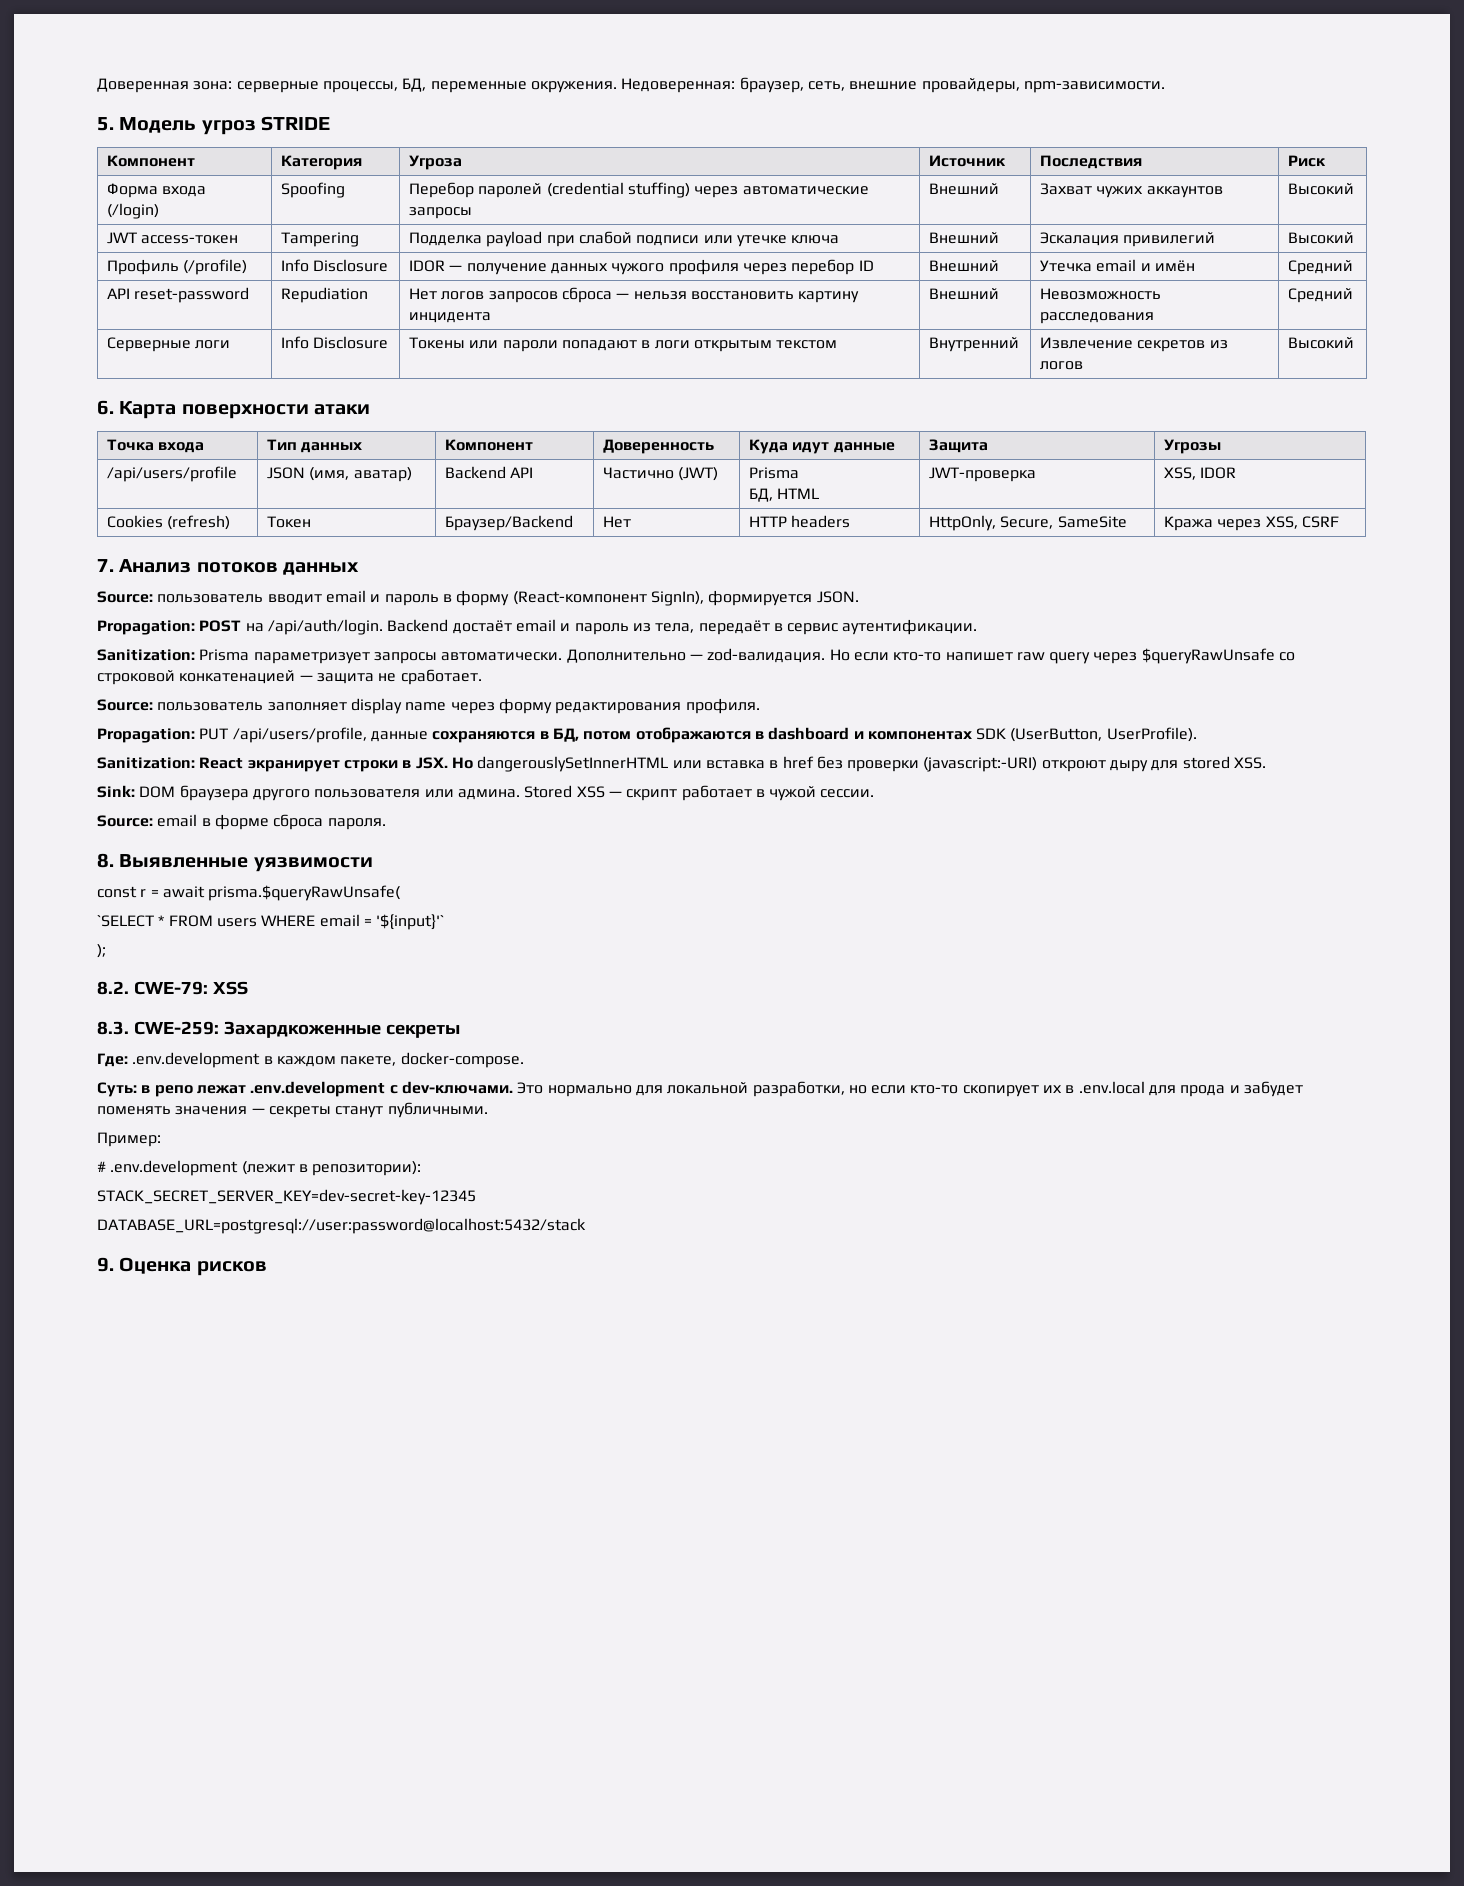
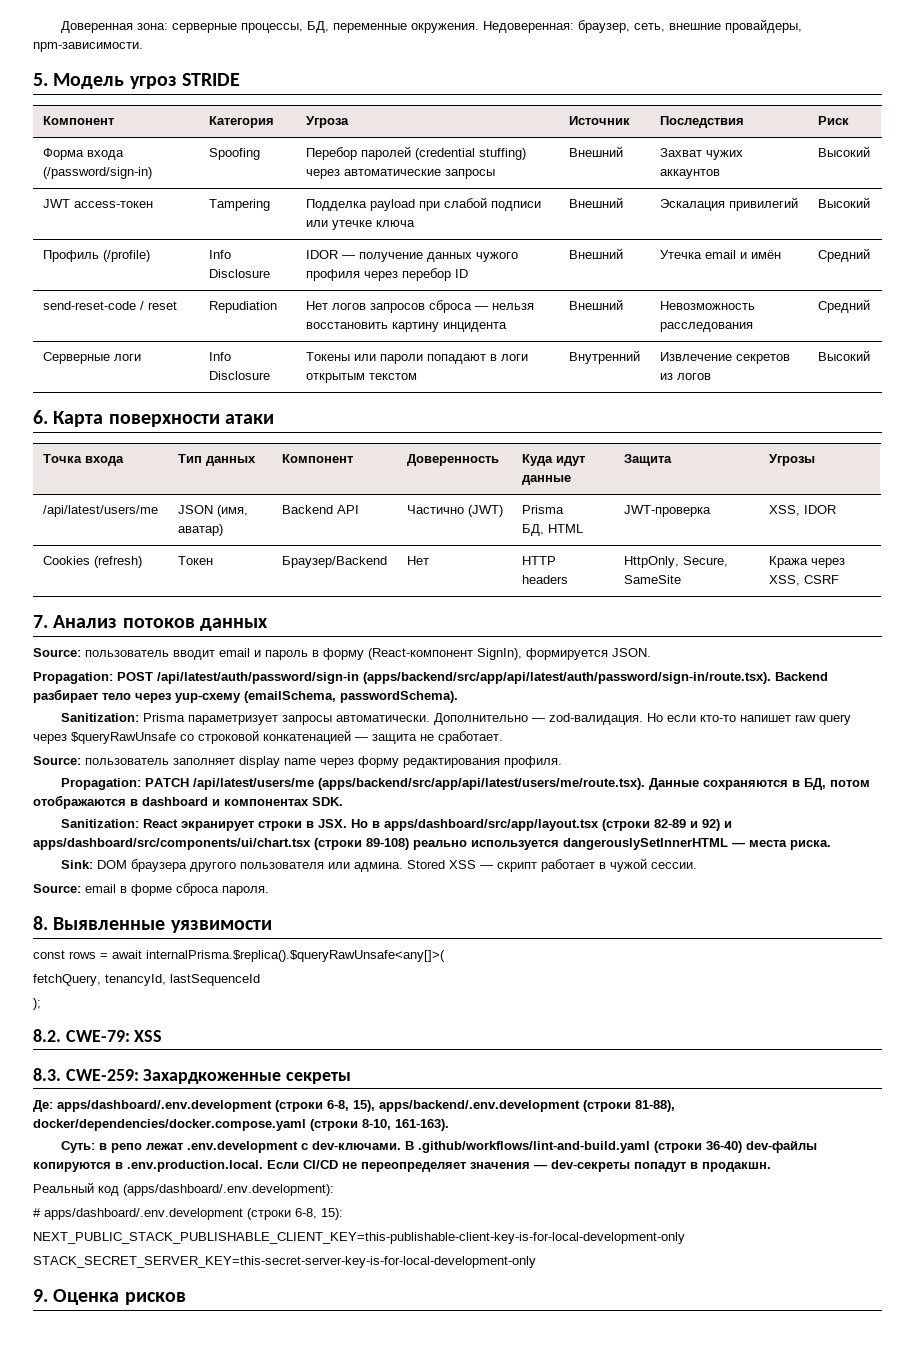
[107,203,160,219] (/login) -> [42,167,152,179] (/password/sign-in)
[107,287,250,303] API reset-password -> [42,301,177,310] send-reset-code / reset
[107,466,238,482] /api/users/profile -> [42,505,158,517] /api/latest/users/me
[245,619,978,635] на /api/auth/login. Backend достаёт email и пароль из тела, передаёт в сервис аутентификации. -> [157,672,828,684] [33,689,458,703] /api/latest/auth/password/sign-in (apps/backend/src/app/api/latest/auth/password/sign-in/route.tsx). Backend разбирает тело через yup-схему (emailSchema, passwordSchema).
[199,727,428,743] PUT /api/users/profile, данные -> [144,778,699,790] PATCH /api/latest/users/me (apps/backend/src/app/api/latest/users/me/route.tsx). Данные
[976,727,1197,742] SDK (UserButton, UserProfile). -> [312,797,343,806] SDK.
[477,756,1267,772] dangerouslySetInnerHTML или вставка в href без проверки (javascript:-URI) откроют дыру для stored XSS. -> [371,819,732,831] [33,838,831,850] в apps/dashboard/src/app/layout.tsx (строки 82-89 и 92) и apps/dashboard/src/components/ui/chart.tsx (строки 89-108) реально используется dangerouslySetInnerHTML — места риска.
[140,889,147,897] r -> [69,951,96,959] rows
[208,885,401,901] [97,914,445,930] prisma.$queryRawUnsafe( // `SELECT * FROM users WHERE email = '${input}'` -> [146,950,445,962] [33,974,260,986] internalPrisma.$replica().$queryRawUnsafe<any[]>( // fetchQuery, tenancyId, lastSequenceId
[97,1052,524,1068] Где: .env.development в каждом пакете, docker-compose. -> [33,1100,675,1112] [33,1119,449,1131] Де: apps/dashboard/.env.development (строки 6-8, 15), apps/backend/.env.development (строки 81-88), docker/dependencies/docker.compose.yaml (строки 8-10, 161-163).
[517,1081,1304,1097] [97,1102,488,1118] [97,1132,161,1147] [97,1160,422,1176] [97,1189,476,1205] [97,1218,586,1234] Это нормально для локальной разработки, но если кто-то скопирует их в .env.local для прода и забудет поменять значения — секреты станут публичными. // Пример: // # .env.development (лежит в репозитории): // STACK_SECRET_SERVER_KEY=dev-secret-key-12345 // DATABASE_URL=postgresql://user:password@localhost:5432/stack -> [404,1140,817,1153] [33,1160,771,1172] [33,1182,334,1196] [33,1208,343,1220] [33,1232,685,1244] [33,1256,536,1268] В .github/workflows/lint-and-build.yaml (строки 36-40) dev-файлы копируются в .env.production.local. Если CI/CD не переопределяет значения — dev-секреты попадут в продакшн. // Реальный код (apps/dashboard/.env.development): // # apps/dashboard/.env.development (строки 6-8, 15): // NEXT_PUBLIC_STACK_PUBLISHABLE_CLIENT_KEY=this-publishable-client-key-is-for-local-development-only // STACK_SECRET_SERVER_KEY=this-secret-server-key-is-for-local-development-only

